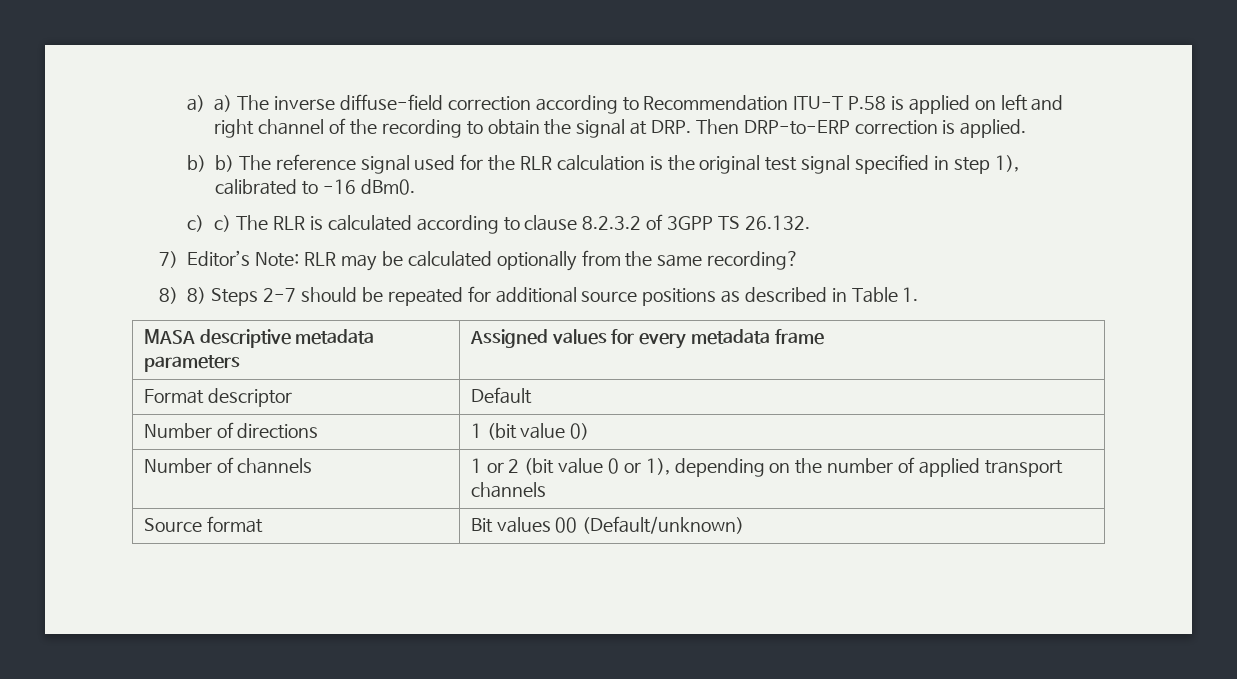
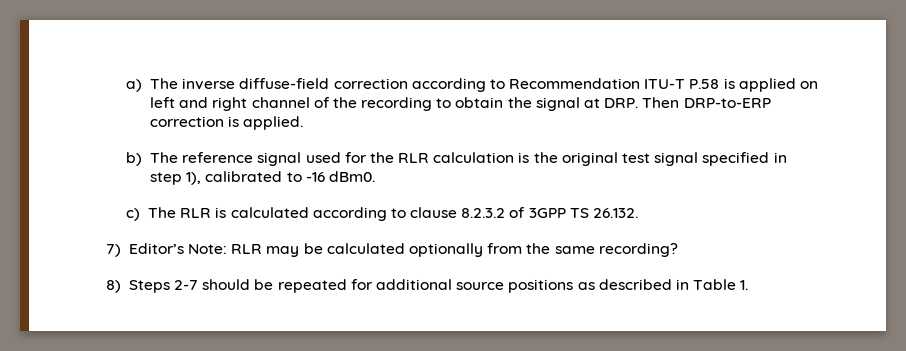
[186,95,233,112] a) a) -> [126,79,143,92] a)
[214,155,234,172] b) -> (143, 159) none
[214,215,232,232] c) -> (141, 214) none
[187,287,207,304] 8) -> (122, 286) none
[143,329,375,348] [143,355,240,372] [469,329,824,349] [143,388,292,407] [470,387,532,404] [143,422,319,439] [470,423,590,440] [143,457,313,474] [470,457,1063,477] [470,482,546,498] [143,516,263,533] [470,516,745,534] // MASA descriptive metadata parameters | Assigned values for every metadata frame // Format descriptor | Default // Number of directions | 1 (bit value 0) // Number of channels | 1 or 2 (bit value 0 or 1), depending on the number of applied transport channels // Source format | Bit values 00 (Default/unknown) -> (749, 285) none

